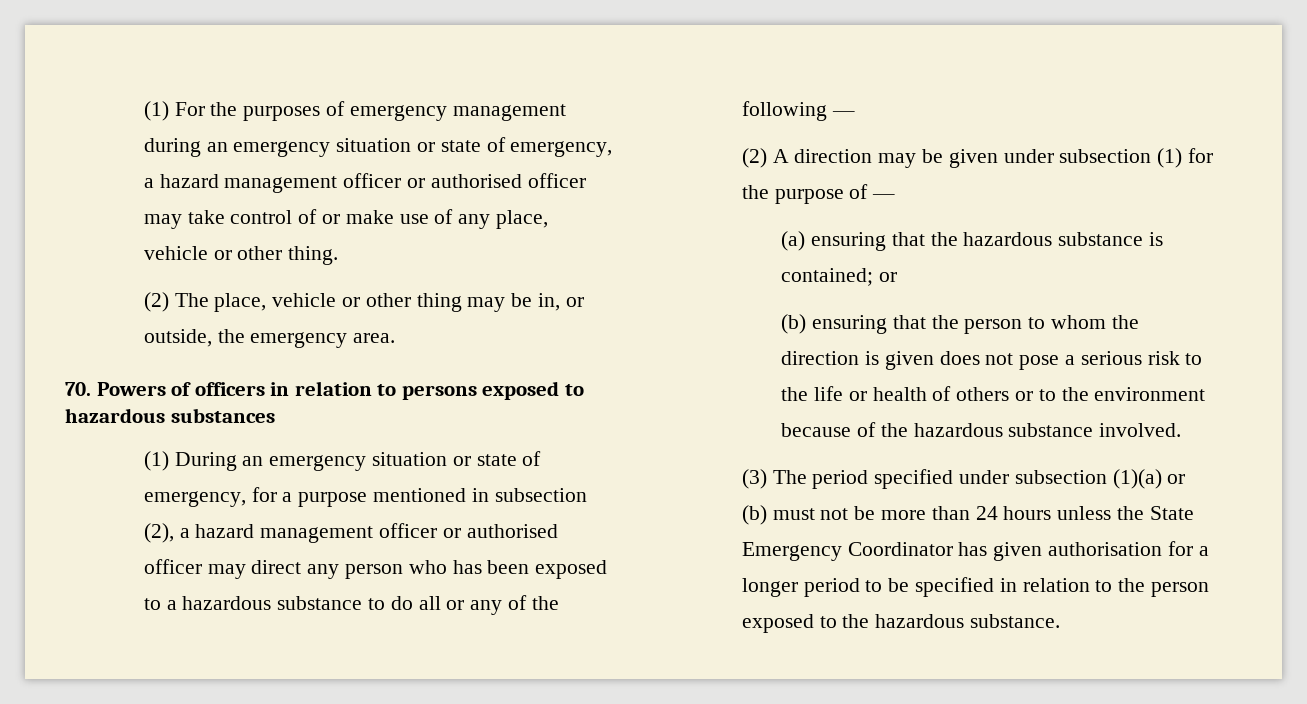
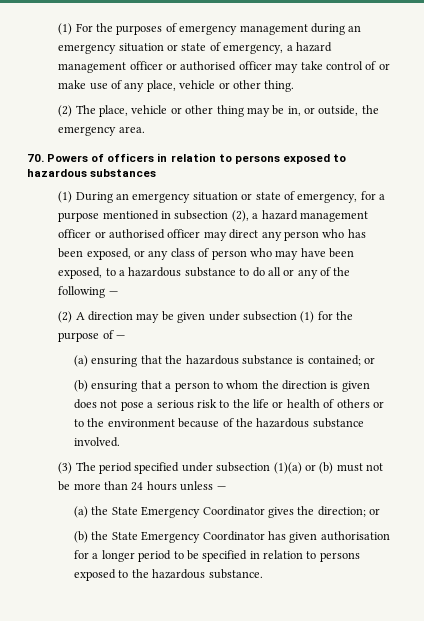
[535,560,608,579] exposed -> [86,248,355,260] [58,267,103,279] exposed, or any class of person who may have been exposed,
[931,315,959,329] the -> [165,383,172,389] a
(1112, 513) none -> [216,486,226,490] [73,506,380,518] [73,531,88,543] — // (a) the State Emergency Coordinator gives the direction; or // (b)
[1118,578,1210,597] the person -> [319,552,360,562] persons

